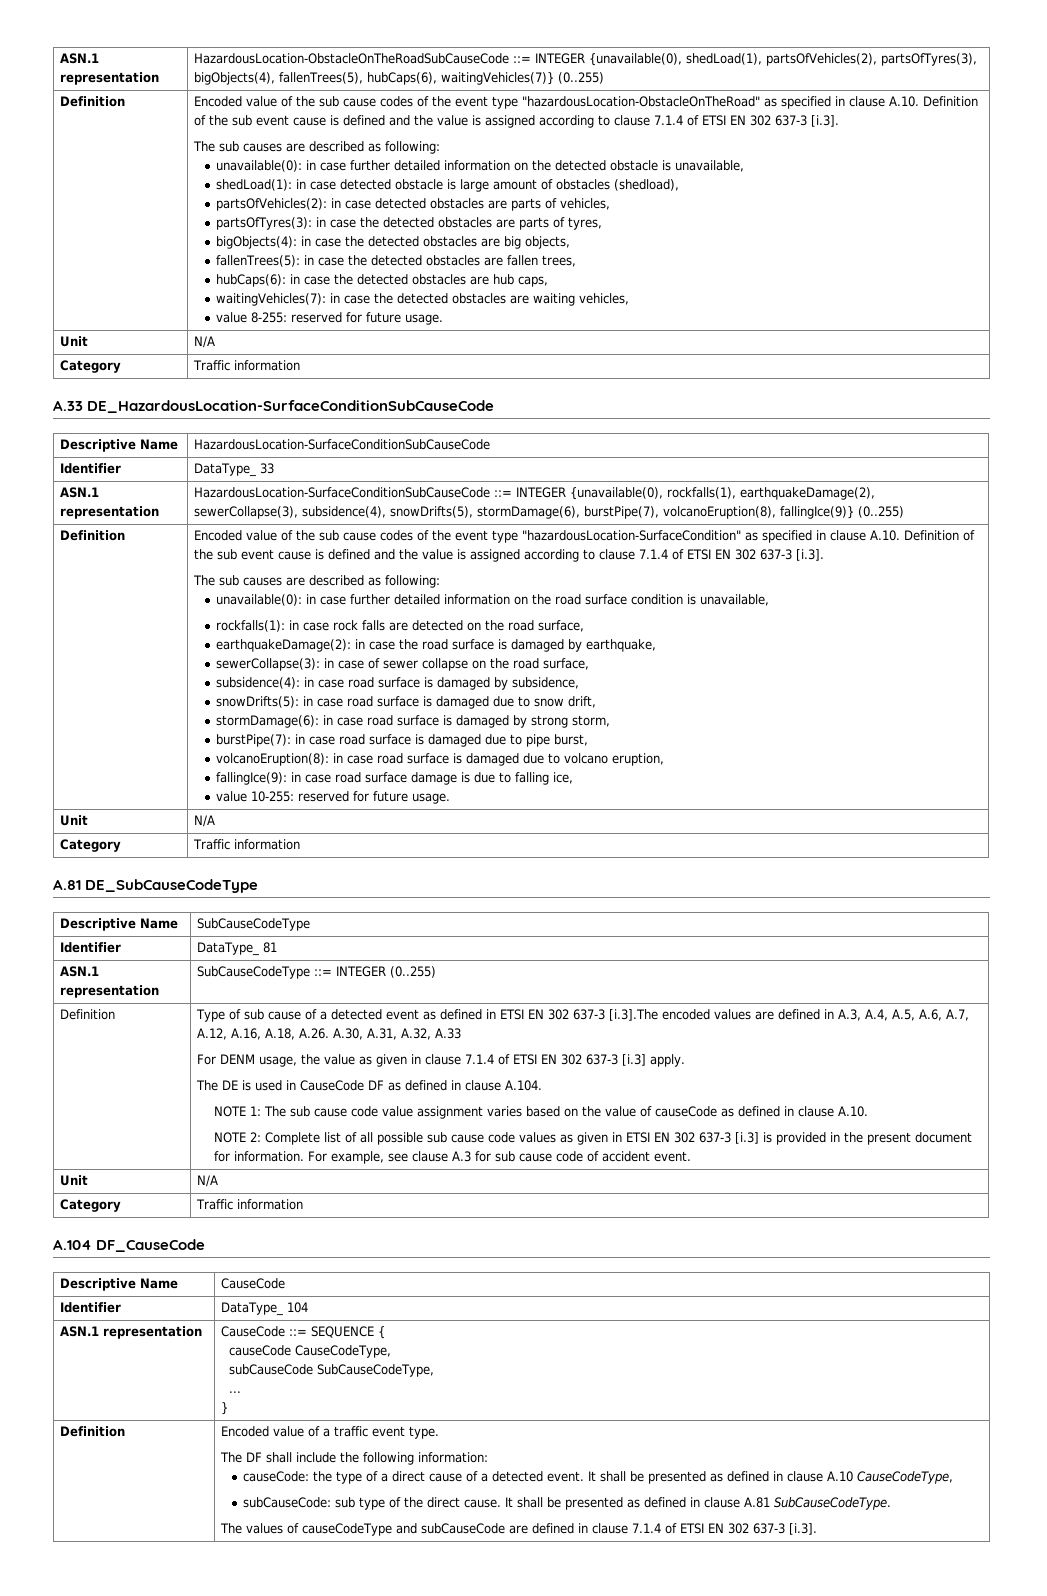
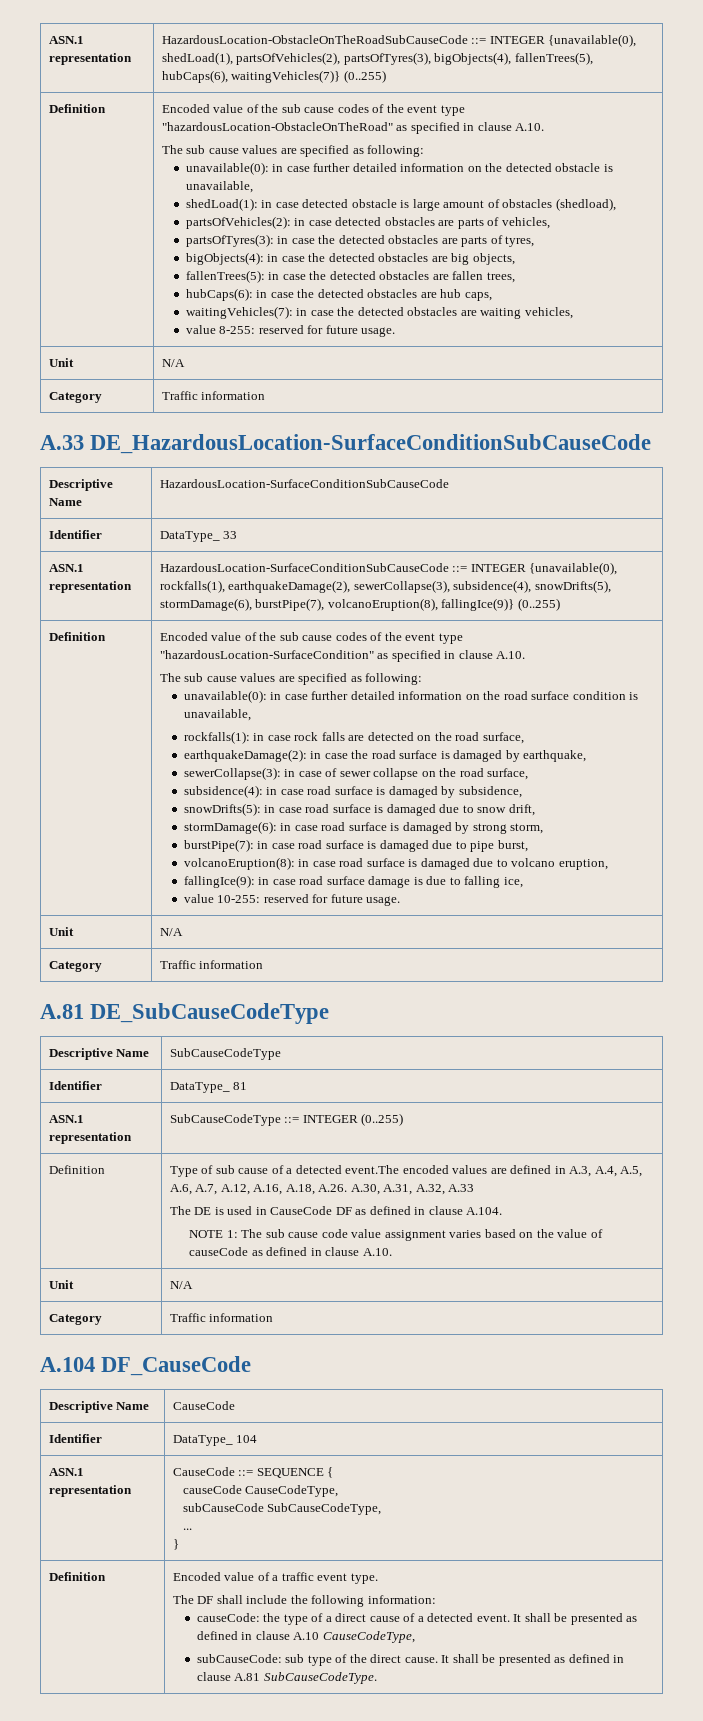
[922,96,978,107] [193,115,839,128] [192,141,364,152] Definition of the sub event cause is defined and the value is assigned according to clause 7.1.4 of ETSI EN 302 637-3 [i.3]. // The sub causes are described -> [161,145,350,157] // The sub cause values are specified
[903,530,975,541] [193,549,824,562] [192,575,364,586] Definition of the sub event cause is defined and the value is assigned according to clause 7.1.4 of ETSI EN 302 637-3 [i.3]. // The sub causes are described -> [159,673,348,685] // The sub cause values are specified
[385,1009,658,1021] event as defined in ETSI EN 302 637-3 [i.3].The -> [345,1165,400,1174] event.The
[196,1054,685,1067] // For DENM usage, the value as given in clause 7.1.4 of ETSI EN 302 637-3 [i.3] apply. -> (475, 1188) none
[213,1132,972,1145] [213,1151,691,1164] // NOTE 2: Complete list of all possible sub cause code values as given in ETSI EN 302 637-3 [i.3] is provided in the present document for information. For example, see clause A.3 for sub cause code of accident event. -> (392, 1252) none
[219,1523,817,1536] // The values of causeCodeType and subCauseCode are defined in clause 7.1.4 of ETSI EN 302 637-3 [i.3]. -> (377, 1678) none

